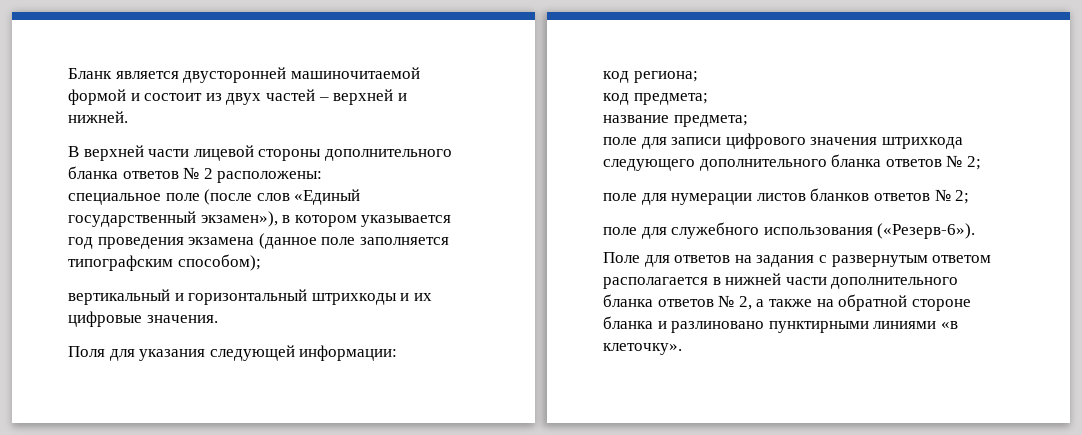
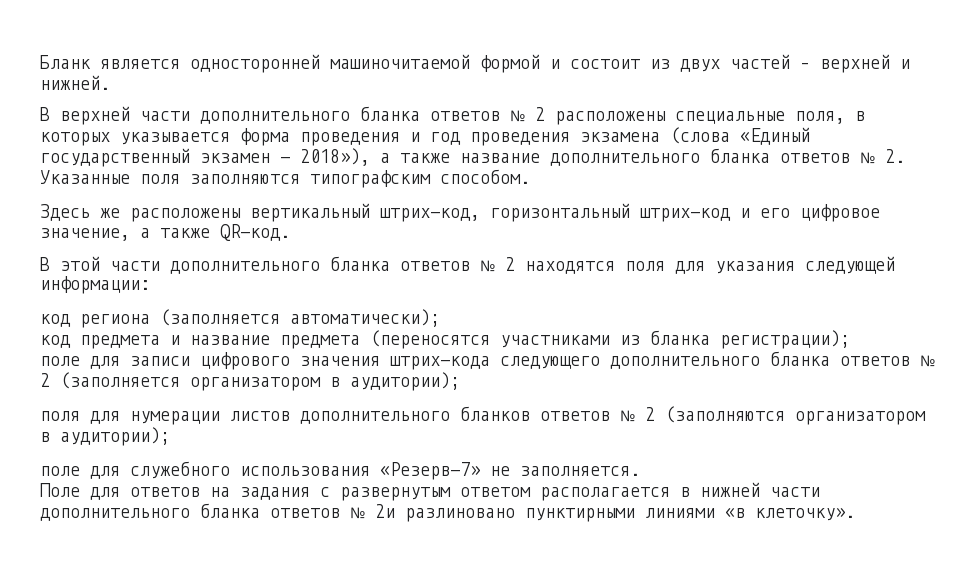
[183,67,287,83] двусторонней -> [190,54,320,73] односторонней
[193,145,452,161] [68,166,323,183] [68,189,361,205] [68,211,452,227] [68,233,449,249] [68,254,261,271] [68,289,432,305] [68,311,218,327] [68,346,105,357] лицевой стороны дополнительного бланка ответов № 2 расположены: // специальное поле (после слов «Единый государственный экзамен»), в котором указывается год проведения экзамена (данное поле заполняется типографским способом); // вертикальный и горизонтальный штрихкоды и их цифровые значения. // Поля -> [200,106,865,125] [40,127,810,146] [40,148,905,167] [40,169,530,188] [40,203,880,222] [40,224,290,241] [40,256,665,274] дополнительного бланка ответов № 2 расположены специальные поля, в которых указывается форма проведения и год проведения экзамена (слова «Единый государственный экзамен - 2018»), а также название дополнительного бланка ответов № 2. Указанные поля заполняются типографским способом. // Здесь же расположены вертикальный штрих-код, горизонтальный штрих-код и его цифровое значение, а также QR-код. // В этой части дополнительного бланка ответов № 2 находятся поля
[633,71,698,83] [603,93,708,105] [603,115,748,127] региона; // код предмета; // название предмета; -> [80,309,440,328] [40,330,850,349] региона (заполняется автоматически); // код предмета и название предмета (переносятся участниками из бланка регистрации);
[881,137,963,149] штрихкода -> [390,356,490,370] штрих-кода
[966,156,981,170] [603,193,637,201] 2; // поле -> [40,372,460,391] [40,411,80,421] 2 (заполняется организатором в аудитории); // поля
(806, 197) none -> [300,411,450,424] дополнительного
[955,190,970,204] 2; -> [645,406,926,425] [40,427,170,446] 2 (заполняются организатором в аудитории);
[877,223,976,239] («Резерв-6»). -> [380,462,640,480] «Резерв-7» не заполняется.
[738,294,971,311] [603,316,667,329] 2, а также на обратной стороне бланка и -> [375,504,395,518] 2и

